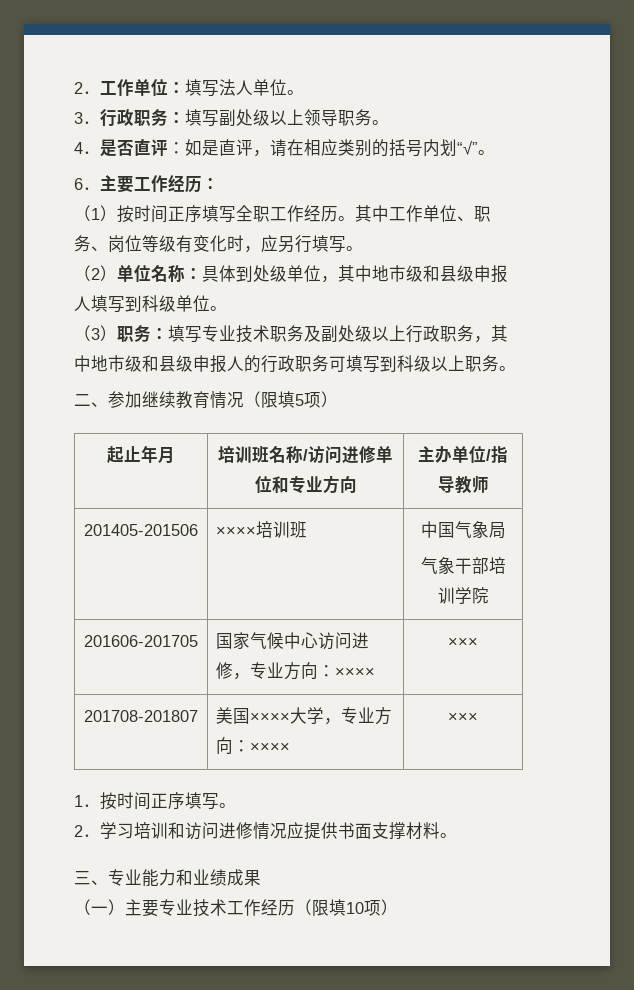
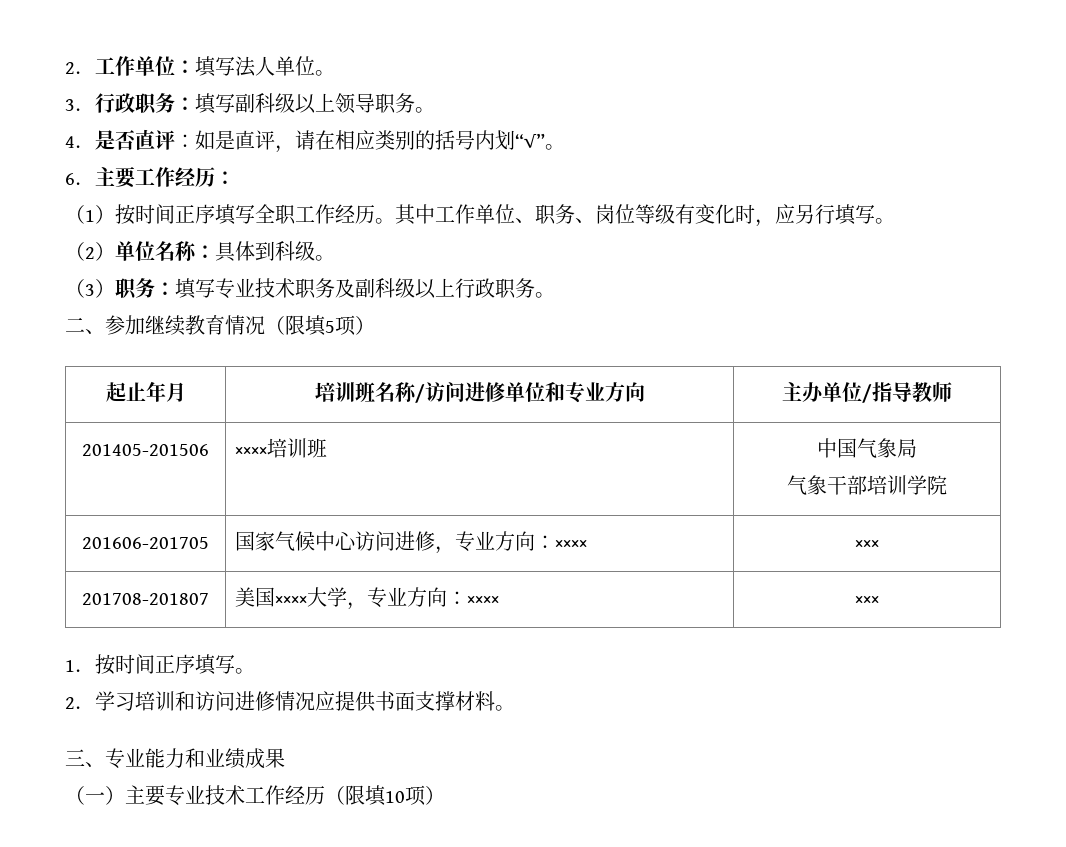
[236,109,253,126] 处 -> [255,93,275,113] 科
[253,265,508,283] [74,295,210,313] 处级单位，其中地市级和县级申报人填写到科级单位 -> [275,241,315,261] 科级
[338,325,355,342] 处 -> [375,278,395,298] 科
[474,325,508,343] [74,355,499,373] ，其中地市级和县级申报人的行政职务可填写到科级以上职务 -> (535, 288) none

